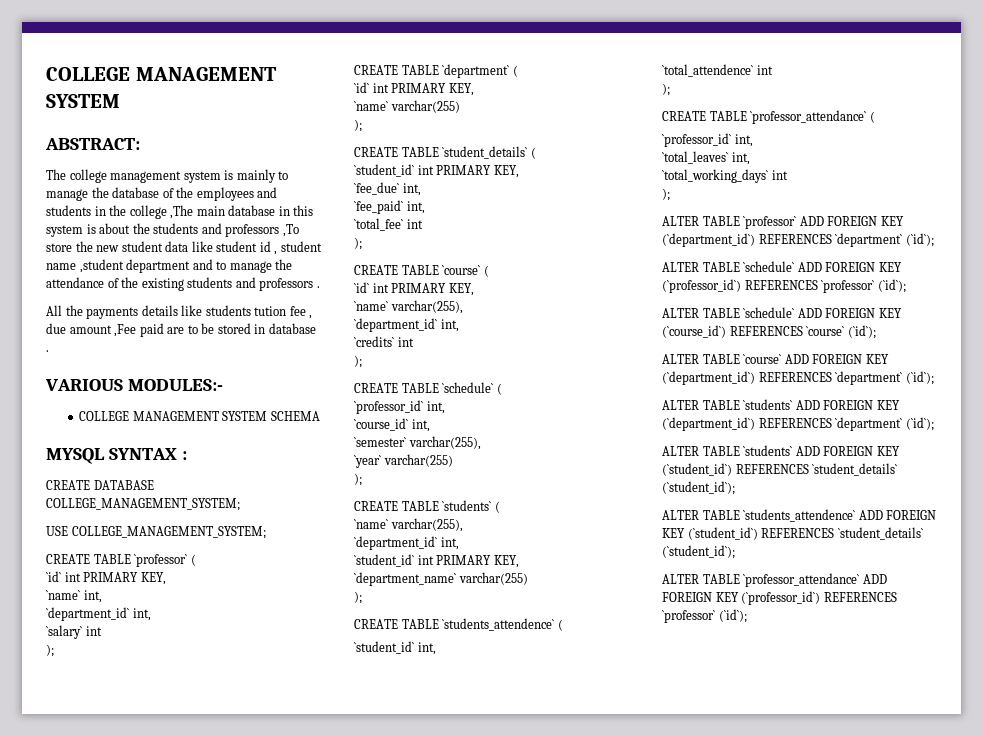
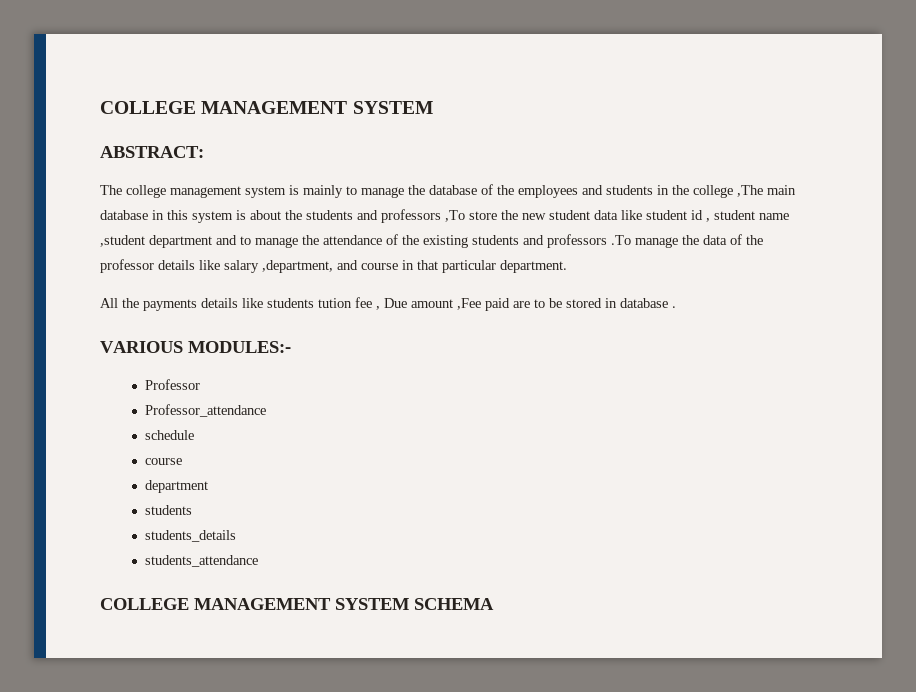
[316,286,320,288] . -> [611,234,763,248] [100,259,567,273] .To manage the data of the professor details like salary ,department, and course in that particular department.
[46,323,66,334] due -> [384,298,407,308] Due
[79,411,320,421] [46,448,187,464] [46,480,154,490] [46,498,240,511] [46,526,266,539] [46,554,196,567] [46,571,166,585] [46,590,102,603] [46,607,151,621] [46,625,102,639] [46,644,54,657] [354,64,518,78] [354,82,474,96] [354,100,460,113] [354,119,362,132] [354,146,536,159] [354,164,519,178] [354,182,421,196] [354,200,425,214] [354,218,423,231] [354,237,362,250] [354,265,489,277] [354,282,474,296] [354,300,463,314] [354,318,459,332] [354,336,414,347] [354,355,362,368] [354,382,502,395] [354,400,445,414] [354,418,430,432] [354,436,481,450] [354,454,453,468] [354,473,362,486] [354,500,500,513] [354,518,463,532] [354,536,459,550] [354,554,519,568] [354,572,528,586] [354,591,362,604] [354,618,563,631] [354,641,436,655] [662,64,773,77] [662,83,670,96] [662,110,875,124] [662,133,753,147] [662,151,750,165] [662,169,788,183] [662,188,670,201] [662,216,904,229] [662,233,934,247] [662,261,902,272] [662,279,906,293] [662,307,902,318] [662,325,876,339] [662,354,889,364] [662,371,934,385] [662,399,900,410] [662,417,934,431] [662,445,900,456] [662,463,898,476] [662,481,735,495] [662,509,937,522] [662,527,923,540] [662,545,735,559] [662,573,887,587] [662,591,897,605] [662,609,747,623] COLLEGE MANAGEMENT SYSTEM SCHEMA // MYSQL SYNTAX : // CREATE DATABASE COLLEGE_MANAGEMENT_SYSTEM; // USE COLLEGE_MANAGEMENT_SYSTEM; // CREATE TABLE `professor` ( // `id` int PRIMARY KEY, // `name` int, // `department_id` int, // `salary` int // ); // CREATE TABLE `department` ( // `id` int PRIMARY KEY, // `name` varchar(255) // ); // CREATE TABLE `student_details` ( // `student_id` int PRIMARY KEY, // `fee_due` int, // `fee_paid` int, // `total_fee` int // ); // CREATE TABLE `course` ( // `id` int PRIMARY KEY, // `name` varchar(255), // `department_id` int, // `credits` int // ); // CREATE TABLE `schedule` ( // `professor_id` int, // `course_id` int, // `semester` varchar(255), // `year` varchar(255) // ); // CREATE TABLE `students` ( // `name` varchar(255), // `department_id` int, // `student_id` int PRIMARY KEY, // `department_name` varchar(255) // ); // CREATE TABLE `students_attendence` ( // `student_id` int, // `total_attendence` int // ); // CREATE TABLE `professor_attendance` ( // `professor_id` int, // `total_leaves` int, // `total_working_days` int // ); // ALTER TABLE `professor` ADD FOREIGN KEY (`department_id`) REFERENCES `department` (`id`); // ALTER TABLE `schedule` ADD FOREIGN KEY (`professor_id`) REFERENCES `professor` (`id`); // ALTER TABLE `schedule` ADD FOREIGN KEY (`course_id`) REFERENCES `course` (`id`); // ALTER TABLE `course` ADD FOREIGN KEY (`department_id`) REFERENCES `department` (`id`); // ALTER TABLE `students` ADD FOREIGN KEY (`department_id`) REFERENCES `department` (`id`); // ALTER TABLE `students` ADD FOREIGN KEY (`student_id`) REFERENCES `student_details` (`student_id`); // ALTER TABLE `students_attendence` ADD FOREIGN KEY (`student_id`) REFERENCES `student_details` (`student_id`); // ALTER TABLE `professor_attendance` ADD FOREIGN KEY (`professor_id`) REFERENCES `professor` (`id`); -> [144,379,200,390] [144,404,266,417] [144,430,194,440] [144,458,182,465] [144,480,208,493] [144,505,192,515] [144,530,236,542] [144,555,258,567] [100,598,494,610] Professor // Professor_attendance // schedule // course // department // students // students_details // students_attendance // COLLEGE MANAGEMENT SYSTEM SCHEMA

